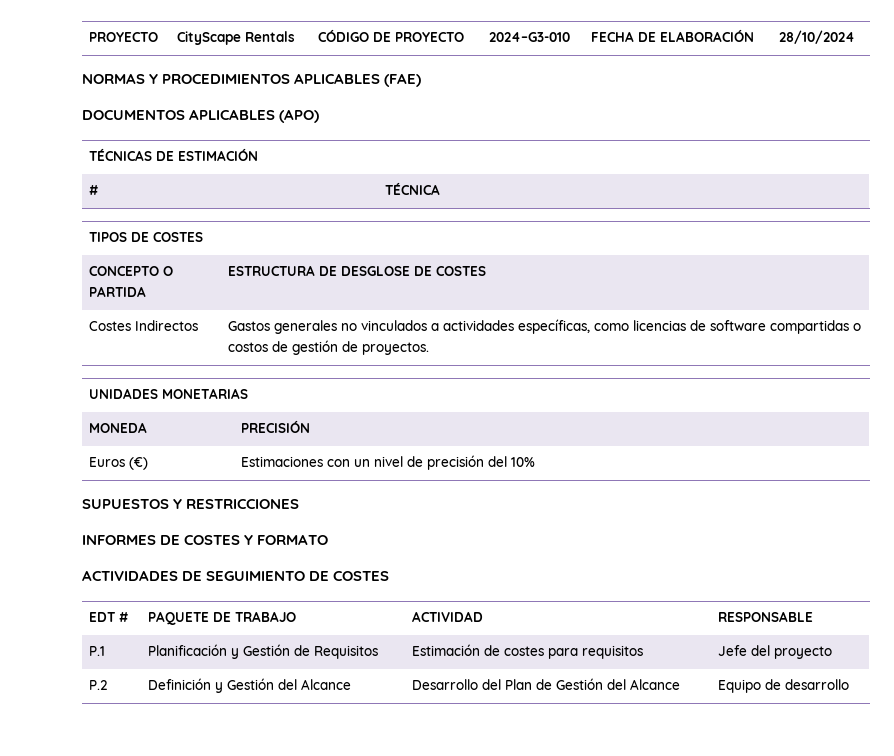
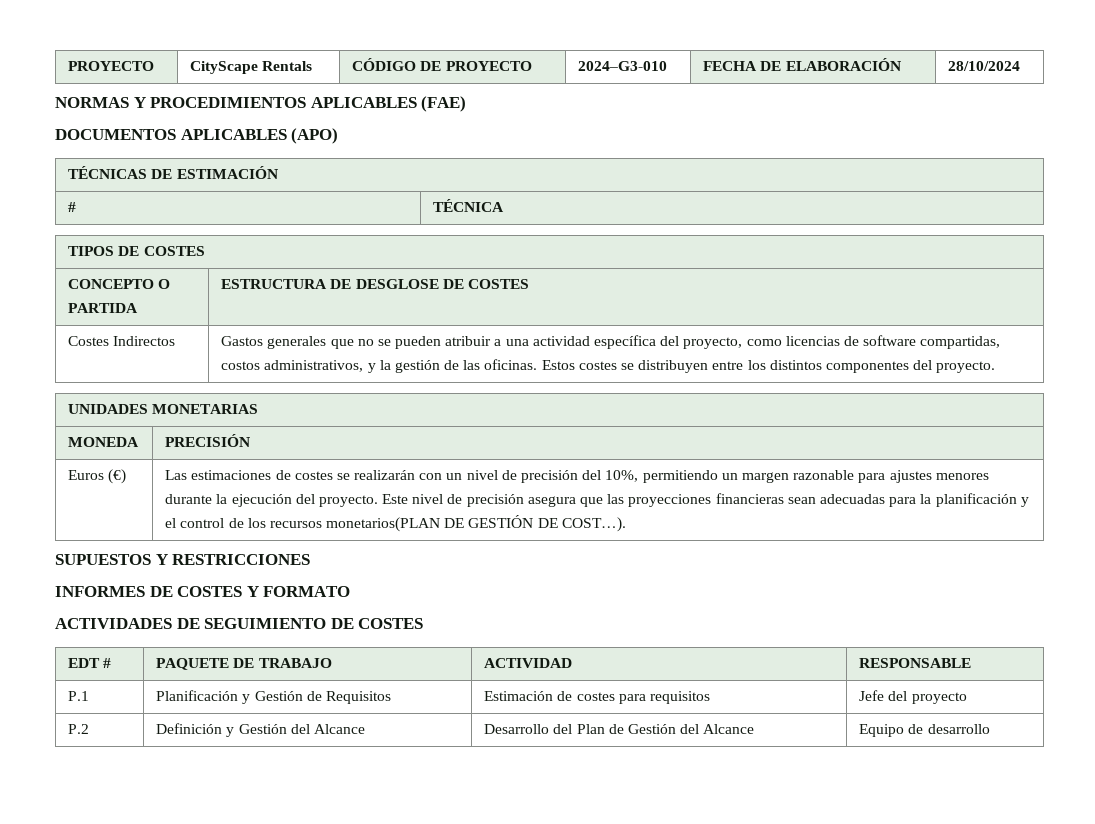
[341,319,862,334] [228,340,430,355] no vinculados a actividades específicas, como licencias de software compartidas o costos de gestión de proyectos. -> [330,335,1001,349] [221,359,996,373] que no se pueden atribuir a una actividad específica del proyecto, como licencias de software compartidas, costos administrativos, y la gestión de las oficinas. Estos costes se distribuyen entre los distintos componentes del proyecto.
[241,456,324,467] Estimaciones -> [165,470,416,480] Las estimaciones de costes se realizarán
[511,457,536,467] 10% -> [605,470,989,483] [165,493,1029,507] [165,515,626,532] 10%, permitiendo un margen razonable para ajustes menores durante la ejecución del proyecto. Este nivel de precisión asegura que las proyecciones financieras sean adecuadas para la planificación y el control de los recursos monetarios(PLAN DE GESTIÓN DE COST…).

